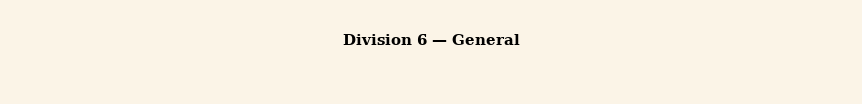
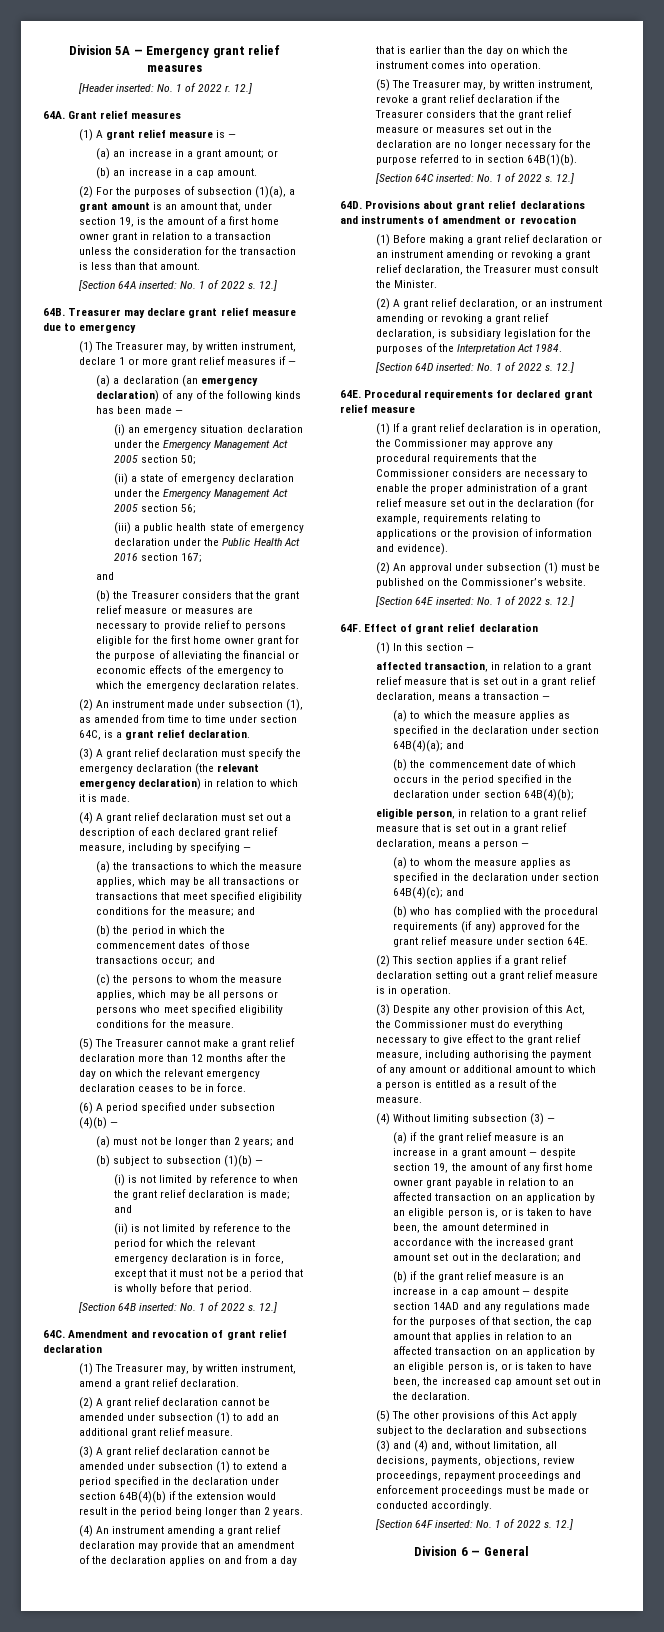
[342,34,412,45] Division -> [68,45,281,58] [147,64,202,72] [77,83,253,94] [43,110,182,119] [78,129,237,141] [96,148,279,160] [96,167,257,179] [78,186,296,198] [78,202,273,212] [78,216,280,227] [78,232,272,242] [78,246,297,255] [78,262,200,270] [77,280,278,291] [43,307,296,318] [43,323,137,333] [78,341,297,353] [78,356,297,367] [96,375,258,387] [96,390,301,402] [96,406,183,414] [114,424,303,436] [114,440,288,450] [114,455,197,465] [114,473,294,485] [114,489,288,499] [114,504,197,514] [114,522,304,534] [114,538,300,546] [114,553,203,563] [96,572,115,580] [96,590,299,602] [96,605,253,614] [96,620,286,631] [96,635,300,646] [96,650,299,661] [96,665,284,676] [96,681,299,691] [78,699,304,711] [78,714,298,723] [78,729,251,740] [78,748,302,760] [78,763,259,775] [78,778,299,790] [78,794,130,802] [78,812,292,824] [78,827,279,838] [78,842,251,853] [96,861,302,873] [96,877,299,887] [96,891,302,902] [96,906,255,917] [96,925,225,937] [96,940,250,949] [96,956,215,966] [96,974,282,986] [96,990,278,1000] [96,1004,283,1015] [96,1019,234,1028] [78,1038,296,1050] [78,1053,287,1062] [78,1069,261,1079] [78,1083,247,1092] [78,1102,276,1114] [78,1117,118,1129] [96,1136,295,1148] [96,1155,263,1167] [114,1174,298,1186] [114,1189,290,1200] [114,1205,133,1213] [114,1223,291,1235] [114,1238,255,1249] [114,1253,284,1264] [114,1269,303,1279] [114,1283,252,1294] [77,1302,278,1313] [43,1329,287,1340] [43,1344,102,1353] [78,1363,297,1375] [78,1378,239,1389] [78,1397,271,1409] [78,1412,280,1424] [78,1427,233,1438] [78,1446,271,1458] [78,1461,288,1473] [78,1476,280,1487] [78,1491,277,1503] [78,1507,304,1517] [78,1525,282,1537] [78,1541,295,1551] [78,1555,298,1566] [375,46,569,56] [375,61,541,71] [375,79,594,91] [375,94,561,105] [374,109,573,120] [375,125,553,133] [375,139,592,150] [375,154,578,166] [374,173,575,184] [340,200,585,211] [340,215,576,224] [375,234,603,246] [375,250,591,260] [375,264,599,275] [375,280,437,288] [375,298,603,310] [375,313,550,324] [375,328,592,339] [375,343,563,354] [374,362,575,373] [340,389,593,400] [340,404,416,413] [375,423,602,435] [375,439,553,449] [375,454,537,464] [375,469,588,479] [375,483,588,494] [375,498,595,510] [375,514,541,524] [375,528,593,539] [375,543,448,555] [375,562,601,574] [375,578,586,588] [374,596,575,607] [340,623,538,634] [375,642,474,654] [375,661,592,672] [375,676,596,687] [375,692,550,702] [393,710,570,722] [393,725,599,736] [393,740,465,752] [393,759,576,771] [393,774,572,785] [393,789,574,801] [375,808,588,819] [375,823,568,834] [375,839,529,849] [393,857,571,869] [393,872,599,883] [393,887,465,899] [393,906,598,918] [393,921,580,933] [393,936,588,947] [375,955,568,967] [375,970,599,981] [375,986,451,996] [375,1004,586,1016] [375,1020,563,1030] [375,1034,582,1045] [375,1050,591,1060] [375,1064,597,1075] [375,1079,558,1090] [375,1096,422,1103] [375,1113,556,1125] [393,1132,565,1144] [393,1148,576,1158] [393,1162,594,1173] [393,1178,574,1188] [393,1192,595,1203] [393,1208,593,1218] [393,1223,549,1233] [393,1238,573,1248] [393,1253,581,1263] [393,1271,565,1283] [393,1287,569,1297] [393,1302,590,1312] [393,1316,593,1327] [393,1332,572,1342] [393,1346,595,1357] [393,1362,593,1372] [393,1377,602,1387] [393,1392,471,1400] [375,1410,578,1422] [375,1426,588,1436] [375,1440,558,1452] [375,1456,575,1466] [375,1471,581,1481] [375,1485,590,1496] [375,1501,492,1511] [374,1519,574,1530] [414,1546,458,1556] Division 5A — Emergency grant relief measures // [Header inserted: No. 1 of 2022 r. 12.] // 64A. Grant relief measures // (1) A grant relief measure is — // (a) an increase in a grant amount; or // (b) an increase in a cap amount. // (2) For the purposes of subsection (1)(a), a grant amount is an amount that, under section 19, is the amount of a first home owner grant in relation to a transaction unless the consideration for the transaction is less than that amount. // [Section 64A inserted: No. 1 of 2022 s. 12.] // 64B. Treasurer may declare grant relief measure due to emergency // (1) The Treasurer may, by written instrument, declare 1 or more grant relief measures if — // (a) a declaration (an emergency declaration) of any of the following kinds has been made — // (i) an emergency situation declaration under the Emergency Management Act 2005 section 50; // (ii) a state of emergency declaration under the Emergency Management Act 2005 section 56; // (iii) a public health state of emergency declaration under the Public Health Act 2016 section 167; // and // (b) the Treasurer considers that the grant relief measure or measures are necessary to provide relief to persons eligible for the first home owner grant for the purpose of alleviating the financial or economic effects of the emergency to which the emergency declaration relates. // (2) An instrument made under subsection (1), as amended from time to time under section 64C, is a grant relief declaration. // (3) A grant relief declaration must specify the emergency declaration (the relevant emergency declaration) in relation to which it is made. // (4) A grant relief declaration must set out a description of each declared grant relief measure, including by specifying — // (a) the transactions to which the measure applies, which may be all transactions or transactions that meet specified eligibility conditions for the measure; and // (b) the period in which the commencement dates of those transactions occur; and // (c) the persons to whom the measure applies, which may be all persons or persons who meet specified eligibility conditions for the measure. // (5) The Treasurer cannot make a grant relief declaration more than 12 months after the day on which the relevant emergency declaration ceases to be in force. // (6) A period specified under subsection (4)(b) — // (a) must not be longer than 2 years; and // (b) subject to subsection (1)(b) — // (i) is not limited by reference to when the grant relief declaration is made; and // (ii) is not limited by reference to the period for which the relevant emergency declaration is in force, except that it must not be a period that is wholly before that period. // [Section 64B inserted: No. 1 of 2022 s. 12.] // 64C. Amendment and revocation of grant relief declaration // (1) The Treasurer may, by written instrument, amend a grant relief declaration. // (2) A grant relief declaration cannot be amended under subsection (1) to add an additional grant relief measure. // (3) A grant relief declaration cannot be amended under subsection (1) to extend a period specified in the declaration under section 64B(4)(b) if the extension would result in the period being longer than 2 years. // (4) An instrument amending a grant relief declaration may provide that an amendment of the declaration applies on and from a day that is earlier than the day on which the instrument comes into operation. // (5) The Treasurer may, by written instrument, revoke a grant relief declaration if the Treasurer considers that the grant relief measure or measures set out in the declaration are no longer necessary for the purpose referred to in section 64B(1)(b). // [Section 64C inserted: No. 1 of 2022 s. 12.] // 64D. Provisions about grant relief declarations and instruments of amendment or revocation // (1) Before making a grant relief declaration or an instrument amending or revoking a grant relief declaration, the Treasurer must consult the Minister. // (2) A grant relief declaration, or an instrument amending or revoking a grant relief declaration, is subsidiary legislation for the purposes of the Interpretation Act 1984. // [Section 64D inserted: No. 1 of 2022 s. 12.] // 64E. Procedural requirements for declared grant relief measure // (1) If a grant relief declaration is in operation, the Commissioner may approve any procedural requirements that the Commissioner considers are necessary to enable the proper administration of a grant relief measure set out in the declaration (for example, requirements relating to applications or the provision of information and evidence). // (2) An approval under subsection (1) must be published on the Commissioner’s website. // [Section 64E inserted: No. 1 of 2022 s. 12.] // 64F. Effect of grant relief declaration // (1) In this section — // affected transaction, in relation to a grant relief measure that is set out in a grant relief declaration, means a transaction — // (a) to which the measure applies as specified in the declaration under section 64B(4)(a); and // (b) the commencement date of which occurs in the period specified in the declaration under section 64B(4)(b); // eligible person, in relation to a grant relief measure that is set out in a grant relief declaration, means a person — // (a) to whom the measure applies as specified in the declaration under section 64B(4)(c); and // (b) who has complied with the procedural requirements (if any) approved for the grant relief measure under section 64E. // (2) This section applies if a grant relief declaration setting out a grant relief measure is in operation. // (3) Despite any other provision of this Act, the Commissioner must do everything necessary to give effect to the grant relief measure, including authorising the payment of any amount or additional amount to which a person is entitled as a result of the measure. // (4) Without limiting subsection (3) — // (a) if the grant relief measure is an increase in a grant amount — despite section 19, the amount of any first home owner grant payable in relation to an affected transaction on an application by an eligible person is, or is taken to have been, the amount determined in accordance with the increased grant amount set out in the declaration; and // (b) if the grant relief measure is an increase in a cap amount — despite section 14AD and any regulations made for the purposes of that section, the cap amount that applies in relation to an affected transaction on an application by an eligible person is, or is taken to have been, the increased cap amount set out in the declaration. // (5) The other provisions of this Act apply subject to the declaration and subsections (3) and (4) and, without limitation, all decisions, payments, objections, review proceedings, repayment proceedings and enforcement proceedings must be made or conducted accordingly. // [Section 64F inserted: No. 1 of 2022 s. 12.] // Division

